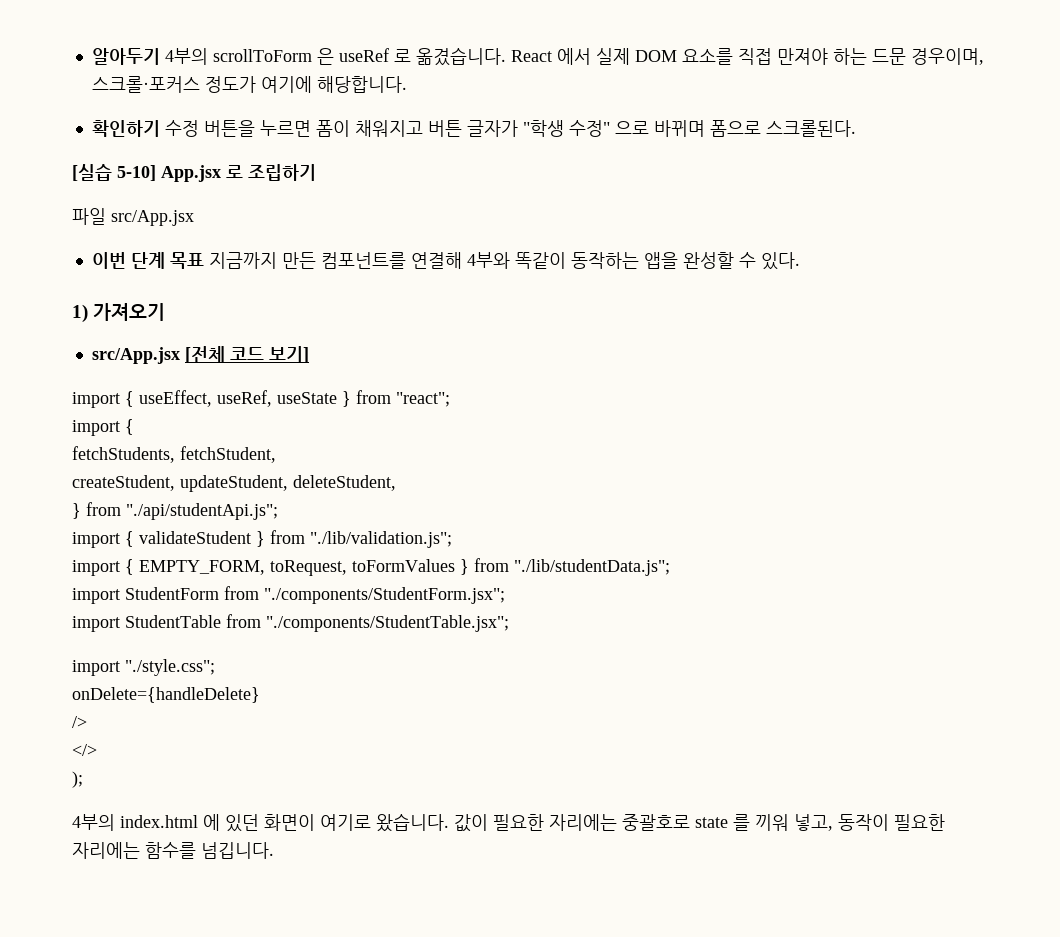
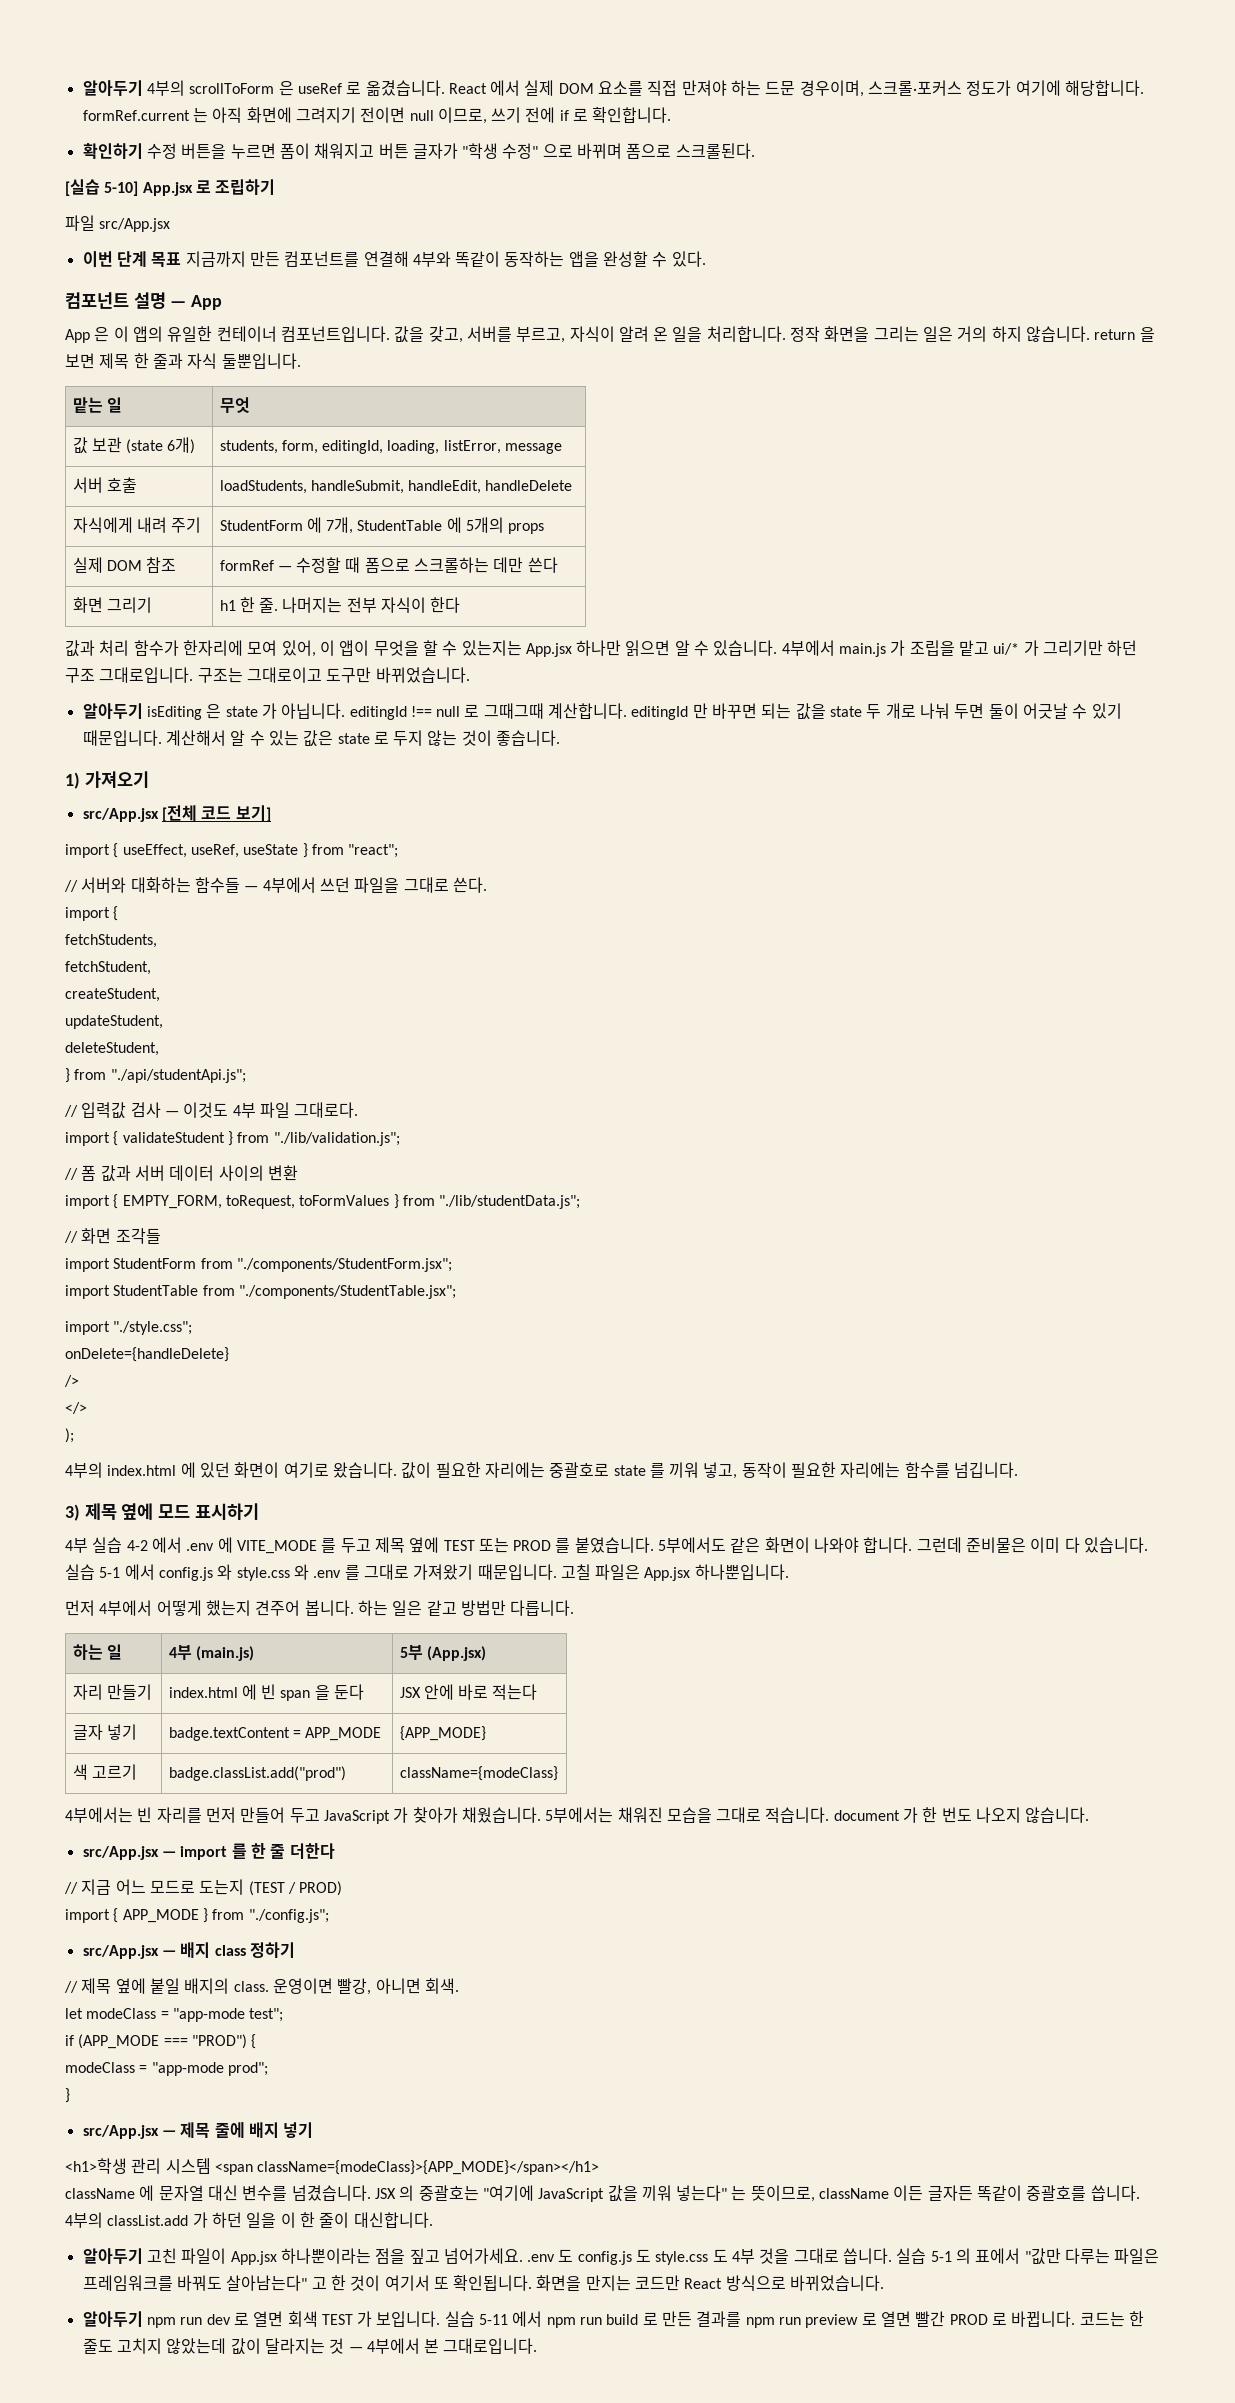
(407, 84) none -> [82,107,672,124] formRef.current 는 아직 화면에 그려지기 전이면 null 이므로, 쓰기 전에 if 로 확인합니다.
(800, 261) none -> [65,292,223,310] [65,326,1155,343] [65,353,301,369] [72,397,122,413] [219,397,250,413] [72,437,196,454] [219,440,563,454] [72,477,137,493] [219,480,573,494] [72,517,202,533] [219,517,545,534] [72,557,177,573] [219,557,558,573] [72,597,152,613] [219,597,461,613] [65,640,1138,657] [65,667,470,683] [82,703,1122,720] [82,730,561,747] // 컴포넌트 설명 — App // App 은 이 앱의 유일한 컨테이너 컴포넌트입니다. 값을 갖고, 서버를 부르고, 자식이 알려 온 일을 처리합니다. 정작 화면을 그리는 일은 거의 하지 않습니다. return 을 보면 제목 한 줄과 자식 둘뿐입니다. // 맡는 일 | 무엇 // 값 보관 (state 6개) | students, form, editingId, loading, listError, message // 서버 호출 | loadStudents, handleSubmit, handleEdit, handleDelete // 자식에게 내려 주기 | StudentForm 에 7개, StudentTable 에 5개의 props // 실제 DOM 참조 | formRef — 수정할 때 폼으로 스크롤하는 데만 쓴다 // 화면 그리기 | h1 한 줄. 나머지는 전부 자식이 한다 // 값과 처리 함수가 한자리에 모여 있어, 이 앱이 무엇을 할 수 있는지는 App.jsx 하나만 읽으면 알 수 있습니다. 4부에서 main.js 가 조립을 맡고 ui/* 가 그리기만 하던 구조 그대로입니다. 구조는 그대로이고 도구만 바뀌었습니다. // 알아두기 isEditing 은 state 가 아닙니다. editingId !== null 로 그때그때 계산합니다. editingId 만 바꾸면 되는 값을 state 두 개로 나눠 두면 둘이 어긋날 수 있기 때문입니다. 계산해서 알 수 있는 값은 state 로 두지 않는 것이 좋습니다.
(450, 399) none -> [64,877,487,893] // // 서버와 대화하는 함수들 — 4부에서 쓰던 파일을 그대로 쓴다.
(175, 454) none -> (157, 941) //
(175, 483) none -> (160, 995) //
(288, 483) none -> (163, 1022) //
(278, 511) none -> [64,1102,359,1119] // // 입력값 검사 — 이것도 4부 파일 그대로다.
(452, 539) none -> [64,1165,298,1182] // // 폼 값과 서버 데이터 사이의 변환
(670, 567) none -> [64,1228,161,1244] // // 화면 조각들
(274, 850) none -> [65,1503,259,1521] [65,1537,1149,1554] [65,1564,789,1581] [65,1600,575,1616] [72,1644,122,1660] [168,1645,254,1661] [399,1645,486,1661] [72,1684,152,1700] [168,1684,365,1701] [399,1684,538,1700] [72,1724,137,1740] [168,1727,382,1741] [399,1726,486,1741] [72,1764,137,1780] [168,1766,346,1781] [399,1766,558,1781] [65,1807,1090,1824] [82,1843,335,1860] [64,1879,343,1896] [65,1908,329,1923] [82,1942,295,1959] [64,1978,459,1995] [65,2008,284,2022] [65,2034,257,2049] [65,2062,268,2076] [65,2088,70,2103] [82,2122,314,2139] [65,2158,600,2175] [65,2185,1140,2202] [65,2212,433,2228] [82,2248,1160,2265] [82,2275,885,2291] [82,2311,1144,2328] [82,2338,538,2355] // 3) 제목 옆에 모드 표시하기 // 4부 실습 4-2 에서 .env 에 VITE_MODE 를 두고 제목 옆에 TEST 또는 PROD 를 붙였습니다. 5부에서도 같은 화면이 나와야 합니다. 그런데 준비물은 이미 다 있습니다. 실습 5-1 에서 config.js 와 style.css 와 .env 를 그대로 가져왔기 때문입니다. 고칠 파일은 App.jsx 하나뿐입니다. // 먼저 4부에서 어떻게 했는지 견주어 봅니다. 하는 일은 같고 방법만 다릅니다. // 하는 일 | 4부 (main.js) | 5부 (App.jsx) // 자리 만들기 | index.html 에 빈 span 을 둔다 | JSX 안에 바로 적는다 // 글자 넣기 | badge.textContent = APP_MODE | {APP_MODE} // 색 고르기 | badge.classList.add("prod") | className={modeClass} // 4부에서는 빈 자리를 먼저 만들어 두고 JavaScript 가 찾아가 채웠습니다. 5부에서는 채워진 모습을 그대로 적습니다. document 가 한 번도 나오지 않습니다. // src/App.jsx — import 를 한 줄 더한다 // // 지금 어느 모드로 도는지 (TEST / PROD) // import { APP_MODE } from "./config.js"; // src/App.jsx — 배지 class 정하기 // // 제목 옆에 붙일 배지의 class. 운영이면 빨강, 아니면 회색. // let modeClass = "app-mode test"; // if (APP_MODE === "PROD") { // modeClass = "app-mode prod"; // } // src/App.jsx — 제목 줄에 배지 넣기 // <h1>학생 관리 시스템 <span className={modeClass}>{APP_MODE}</span></h1> // className 에 문자열 대신 변수를 넘겼습니다. JSX 의 중괄호는 "여기에 JavaScript 값을 끼워 넣는다" 는 뜻이므로, className 이든 글자든 똑같이 중괄호를 씁니다. 4부의 classList.add 가 하던 일을 이 한 줄이 대신합니다. // 알아두기 고친 파일이 App.jsx 하나뿐이라는 점을 짚고 넘어가세요. .env 도 config.js 도 style.css 도 4부 것을 그대로 씁니다. 실습 5-1 의 표에서 "값만 다루는 파일은 프레임워크를 바꿔도 살아남는다" 고 한 것이 여기서 또 확인됩니다. 화면을 만지는 코드만 React 방식으로 바뀌었습니다. // 알아두기 npm run dev 로 열면 회색 TEST 가 보입니다. 실습 5-11 에서 npm run build 로 만든 결과를 npm run preview 로 열면 빨간 PROD 로 바뀝니다. 코드는 한 줄도 고치지 않았는데 값이 달라지는 것 — 4부에서 본 그대로입니다.

